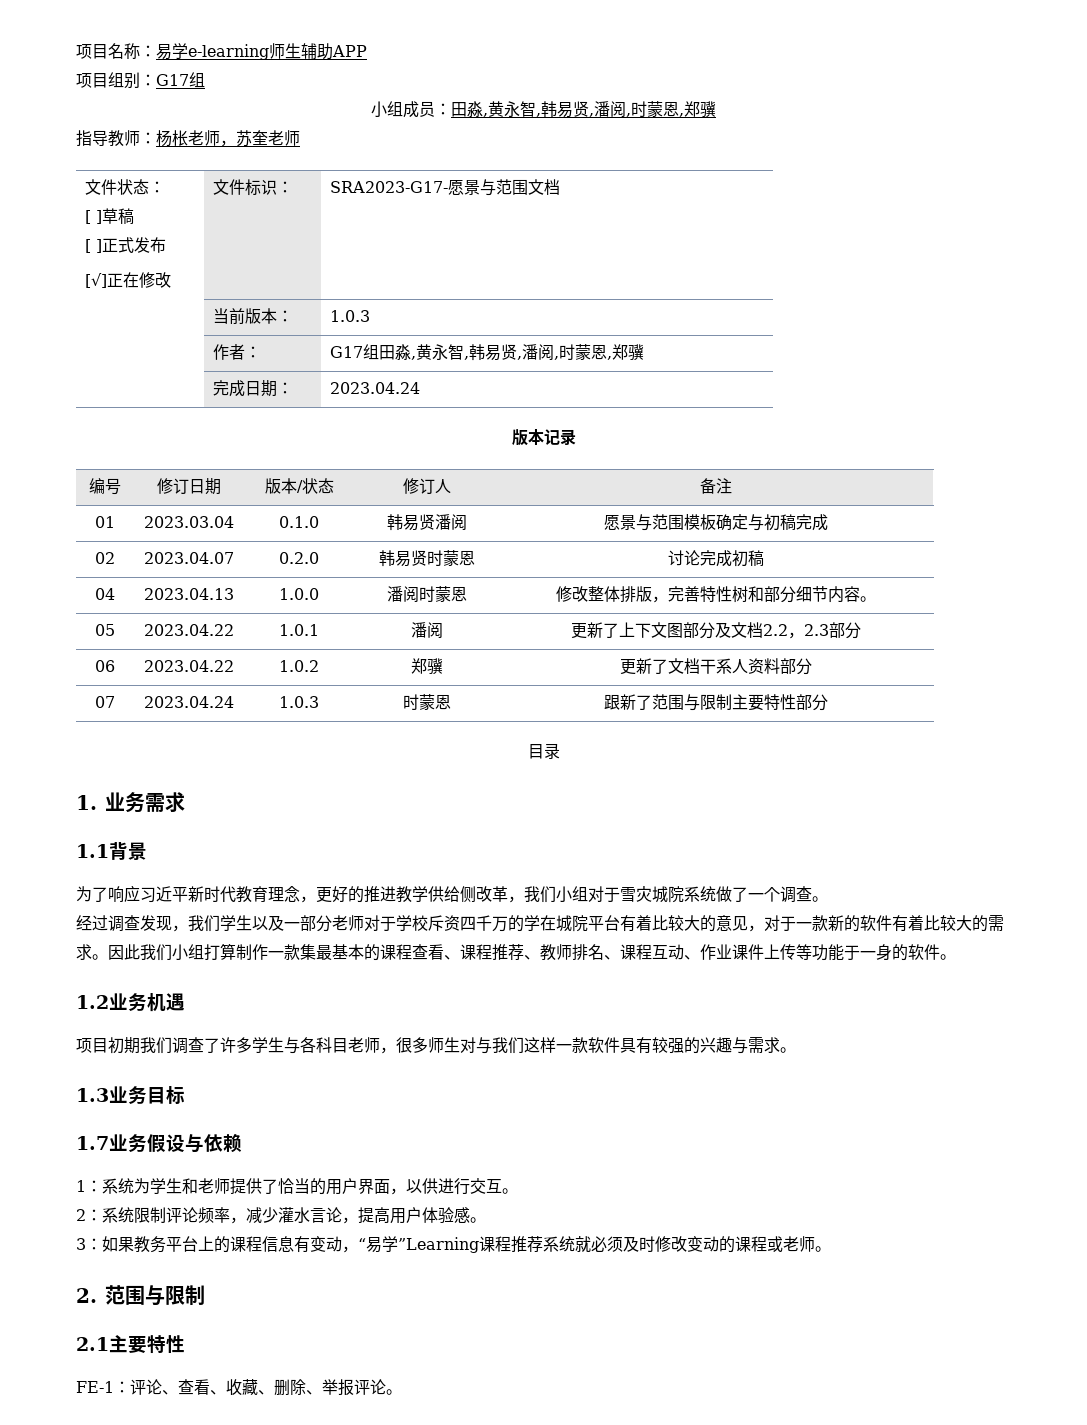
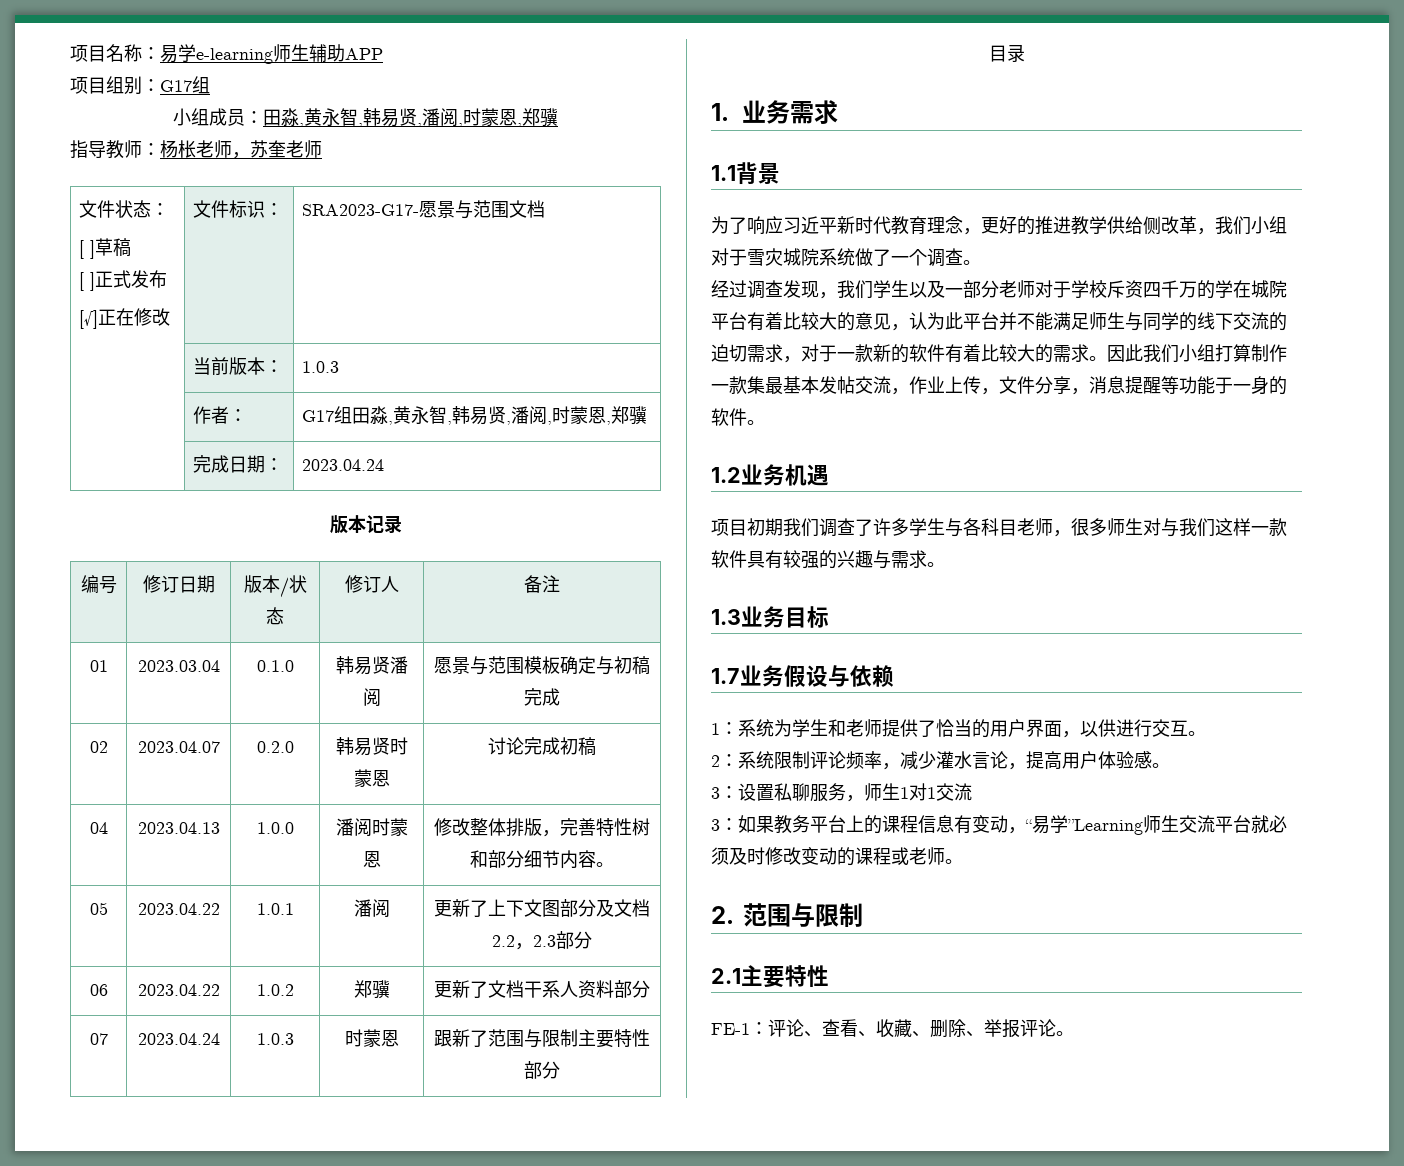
(764, 928) none -> [909,312,1287,331] [711,344,801,363] 认为此平台并不能满足师生与同学的线下交流的迫切需求，
[364,944,796,961] 的课程查看、课程推荐、教师排名、课程互动、作业课件上传 -> [819,376,1161,395] 发帖交流，作业上传，文件分享，消息提醒
(486, 1220) none -> [711,783,972,802] // 3：设置私聊服务，师生1对1交流
[479,1236,575,1253] 课程推荐系统 -> [1143,815,1251,833] 师生交流平台

